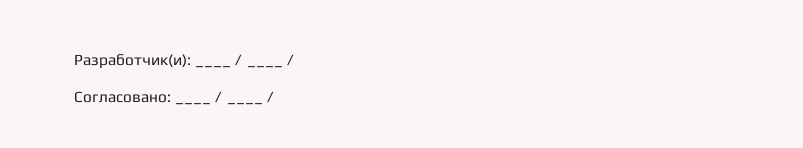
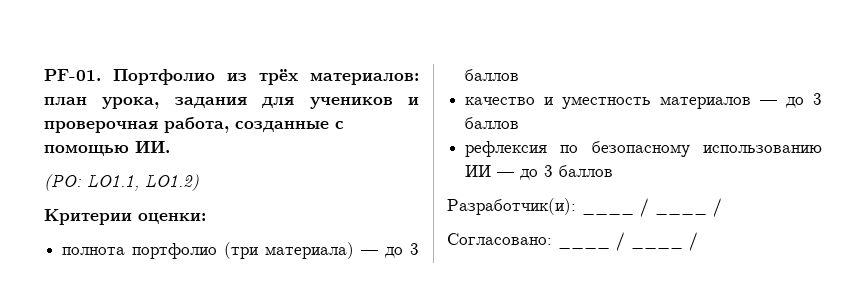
(74, 61) none -> [44,69,419,85] [44,97,419,109] [44,117,344,133] [44,140,170,156] [44,174,199,191] [44,209,206,225] [62,242,420,259] [465,69,520,81] [465,93,823,109] [465,117,520,129] [465,141,822,157] [465,165,614,180] PF-01. Портфолио из трёх материалов: план урока, задания для учеников и проверочная работа, созданные с помощью ИИ. // (РО: LO1.1, LO1.2) // Критерии оценки: // полнота портфолио (три материала) — до 3 баллов // качество и уместность материалов — до 3 баллов // рефлексия по безопасному использованию ИИ — до 3 баллов //

